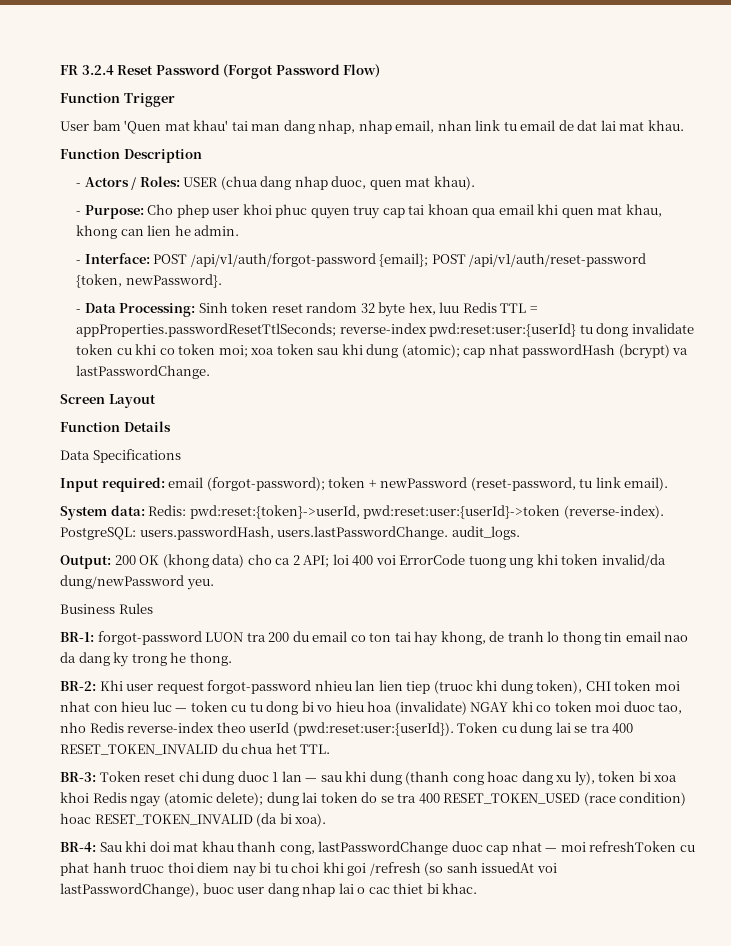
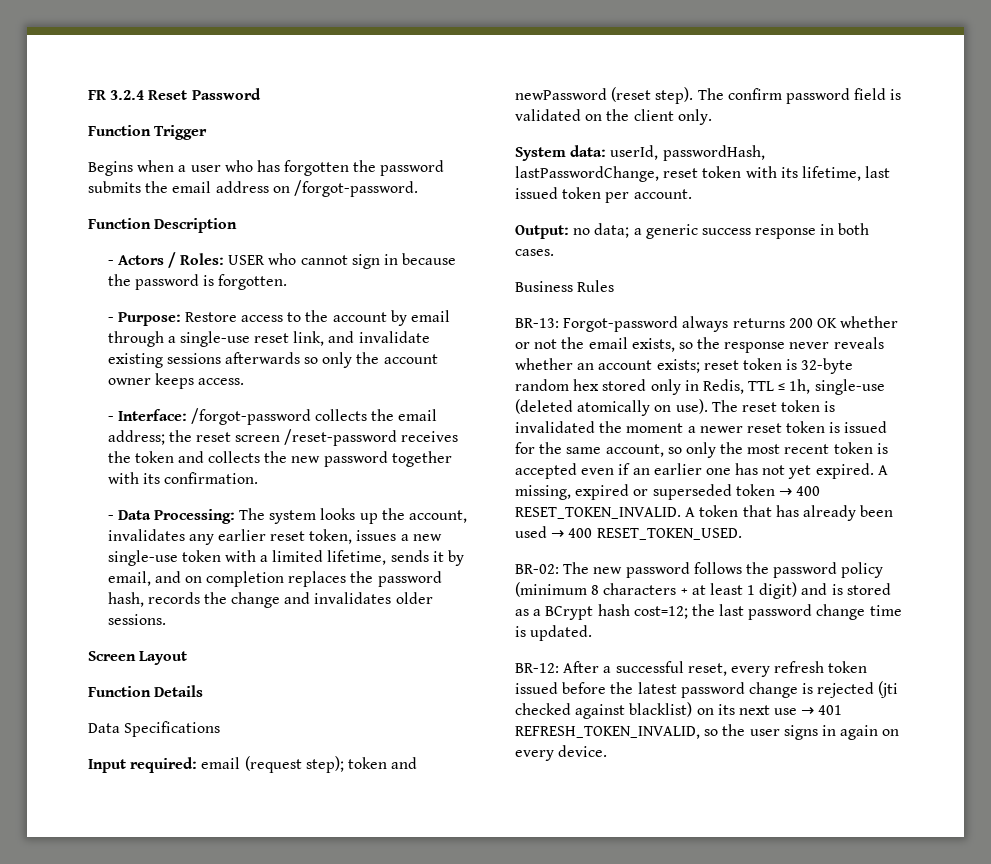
[223,64,381,79] (Forgot Password Flow) -> (261, 94) none
[60,120,684,134] User bam 'Quen mat khau' tai man dang nhap, nhap email, nhan link tu email de dat lai mat khau. -> [88,160,445,176] [88,180,418,197] Begins when a user who has forgotten the password submits the email address on /forgot-password.
[220,176,475,190] [76,204,662,219] [76,225,240,239] [76,253,647,267] [76,274,222,288] [76,302,538,317] [76,323,694,337] [76,344,689,359] [76,365,211,379] (chua dang nhap duoc, quen mat khau). // - Purpose: Cho phep user khoi phuc quyen truy cap tai khoan qua email khi quen mat khau, khong can lien he admin. // - Interface: POST /api/v1/auth/forgot-password {email}; POST /api/v1/auth/reset-password {token, newPassword}. // - Data Processing: Sinh token reset random 32 byte hex, luu Redis TTL = appProperties.passwordResetTtlSeconds; reverse-index pwd:reset:user:{userId} tu dong invalidate token cu khi co token moi; xoa token sau khi dung (atomic); cap nhat passwordHash (bcrypt) va lastPasswordChange. -> [268,253,457,269] [107,274,288,290] [107,310,451,326] [107,331,430,347] [107,352,438,368] [107,373,244,389] [107,408,438,425] [107,429,459,446] [107,451,452,467] [107,472,258,484] [107,508,468,524] [107,529,442,545] [107,550,465,566] [107,571,442,587] [107,592,433,608] [107,614,166,625] who cannot sign in because the password is forgotten. // - Purpose: Restore access to the account by email through a single-use reset link, and invalidate existing sessions afterwards so only the account owner keeps access. // - Interface: /forgot-password collects the email address; the reset screen /reset-password receives the token and collects the new password together with its confirmation. // - Data Processing: The system looks up the account, invalidates any earlier reset token, issues a new single-use token with a limited lifetime, sends it by email, and on completion replaces the password hash, records the change and invalidates older sessions.
[206,477,669,491] [60,505,664,520] [60,526,520,540] [60,554,666,569] [60,575,214,590] [60,603,153,614] [60,631,689,646] [60,652,232,667] [60,680,680,694] [60,701,683,715] [60,722,634,736] [60,743,331,755] [60,771,678,786] [60,792,687,807] [60,813,327,827] [60,841,695,855] [60,862,557,877] [60,883,478,897] (forgot-password); token + newPassword (reset-password, tu link email). // System data: Redis: pwd:reset:{token}->userId, pwd:reset:user:{userId}->token (reverse-index). PostgreSQL: users.passwordHash, users.lastPasswordChange. audit_logs. // Output: 200 OK (khong data) cho ca 2 API; loi 400 voi ErrorCode tuong ung khi token invalid/da dung/newPassword yeu. // Business Rules // BR-1: forgot-password LUON tra 200 du email co ton tai hay khong, de tranh lo thong tin email nao da dang ky trong he thong. // BR-2: Khi user request forgot-password nhieu lan lien tiep (truoc khi dung token), CHI token moi nhat con hieu luc — token cu tu dong bi vo hieu hoa (invalidate) NGAY khi co token moi duoc tao, nho Redis reverse-index theo userId (pwd:reset:user:{userId}). Token cu dung lai se tra 400 RESET_TOKEN_INVALID du chua het TTL. // BR-3: Token reset chi dung duoc 1 lan — sau khi dung (thanh cong hoac dang xu ly), token bi xoa khoi Redis ngay (atomic delete); dung lai token do se tra 400 RESET_TOKEN_USED (race condition) hoac RESET_TOKEN_INVALID (da bi xoa). // BR-4: Sau khi doi mat khau thanh cong, lastPasswordChange duoc cap nhat — moi refreshToken cu phat hanh truoc thoi diem nay bi tu choi khi goi /refresh (so sanh issuedAt voi lastPasswordChange), buoc user dang nhap lai o cac thiet bi khac. -> [244,756,418,773] [515,87,902,104] [515,109,712,125] [515,145,765,161] [515,166,891,182] [515,187,692,203] [515,223,870,239] [515,249,554,256] [515,280,615,292] [515,316,899,332] [515,337,884,353] [515,358,854,374] [515,379,885,395] [515,399,836,416] [515,421,888,433] [515,442,888,458] [515,463,888,479] [515,484,821,500] [515,505,894,521] [515,526,742,540] [515,562,884,578] [515,582,891,599] [515,604,902,620] [515,625,593,641] [515,661,868,677] [515,681,899,698] [515,702,843,719] [515,724,900,740] [515,745,608,761] (request step); token and newPassword (reset step). The confirm password field is validated on the client only. // System data: userId, passwordHash, lastPasswordChange, reset token with its lifetime, last issued token per account. // Output: no data; a generic success response in both cases. // Business Rules // BR-13: Forgot-password always returns 200 OK whether or not the email exists, so the response never reveals whether an account exists; reset token is 32-byte random hex stored only in Redis, TTL ≤ 1h, single-use (deleted atomically on use). The reset token is invalidated the moment a newer reset token is issued for the same account, so only the most recent token is accepted even if an earlier one has not yet expired. A missing, expired or superseded token → 400 RESET_TOKEN_INVALID. A token that has already been used → 400 RESET_TOKEN_USED. // BR-02: The new password follows the password policy (minimum 8 characters + at least 1 digit) and is stored as a BCrypt hash cost=12; the last password change time is updated. // BR-12: After a successful reset, every refresh token issued before the latest password change is rejected (jti checked against blacklist) on its next use → 401 REFRESH_TOKEN_INVALID, so the user signs in again on every device.

